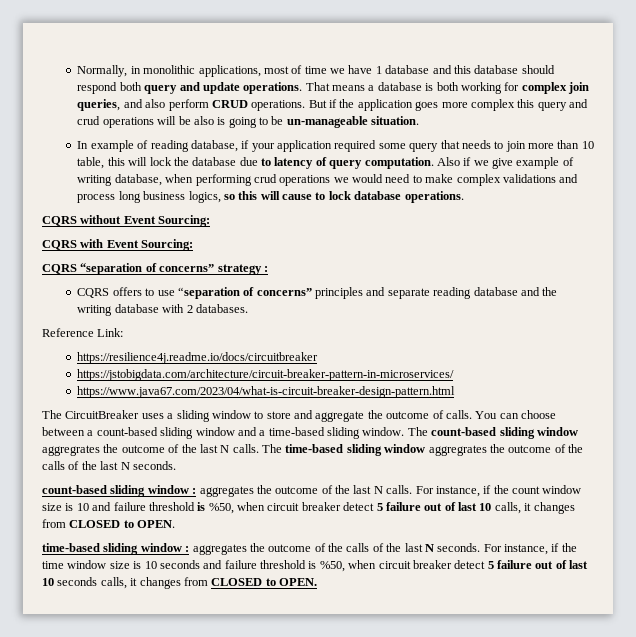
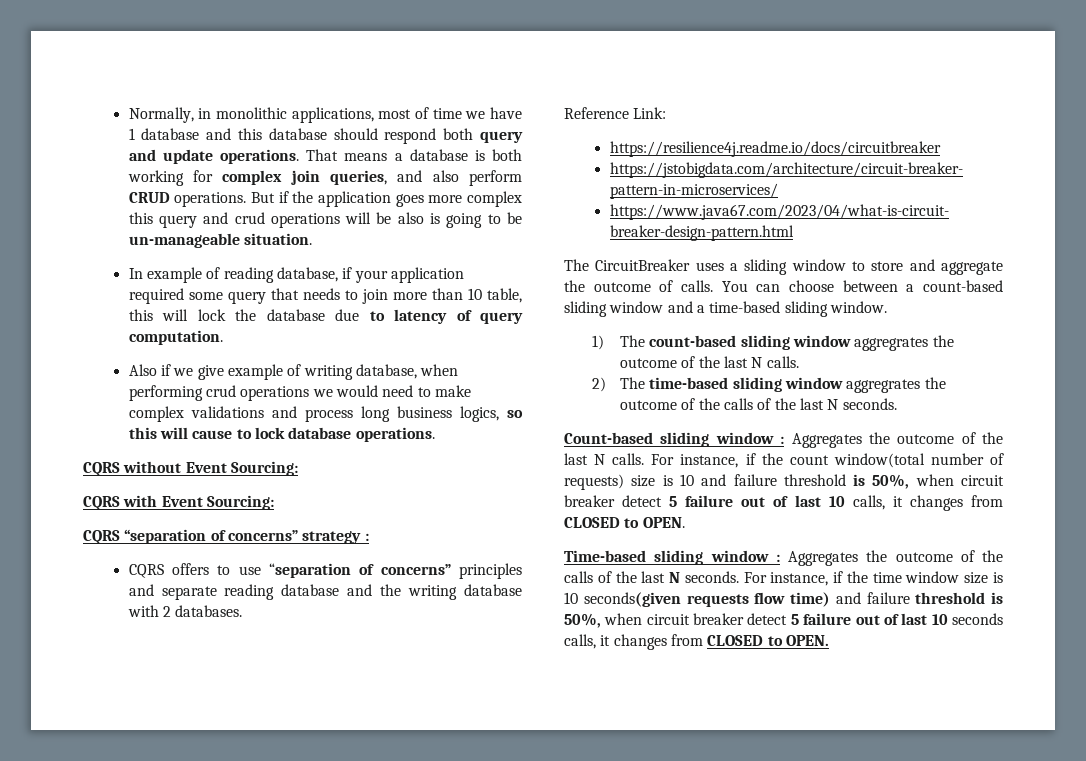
(434, 163) none -> (223, 337) //
(405, 431) none -> [592,335,605,350] // 1)
(259, 448) none -> [592,377,607,392] // 2)
[42,485,254,497] count-based sliding window : aggregates -> [564,432,862,448] Count-based sliding window : Aggregates
[542,485,582,494] window -> [833,453,1004,468] [564,474,624,490] window(total number of requests)
[208,503,234,514] %50, -> [872,474,910,489] 50%,
[42,543,247,555] time-based sliding window : aggregates -> [564,550,858,566] Time-based sliding window : Aggregates
[159,560,345,572] seconds and failure threshold is %50, -> [583,592,1003,607] [564,613,601,628] seconds(given requests flow time) and failure threshold is 50%,

